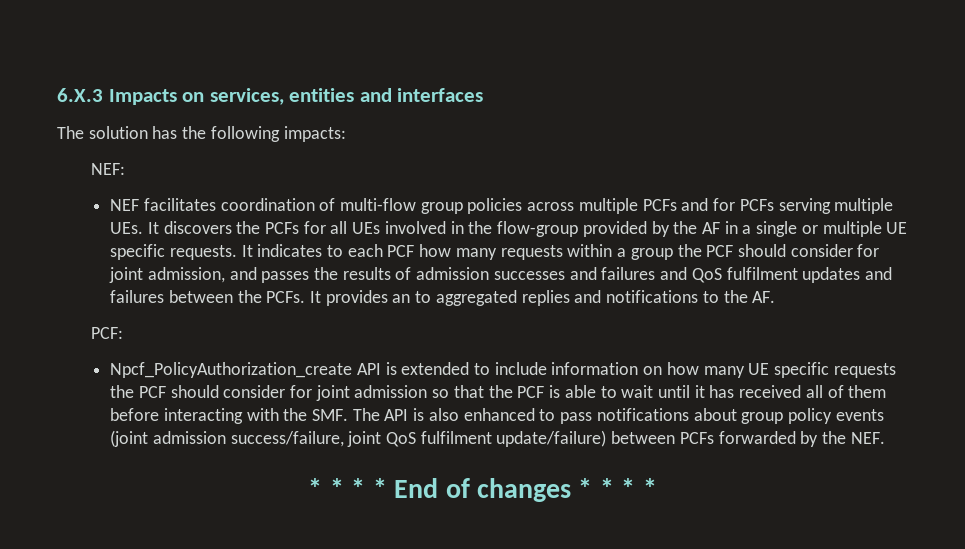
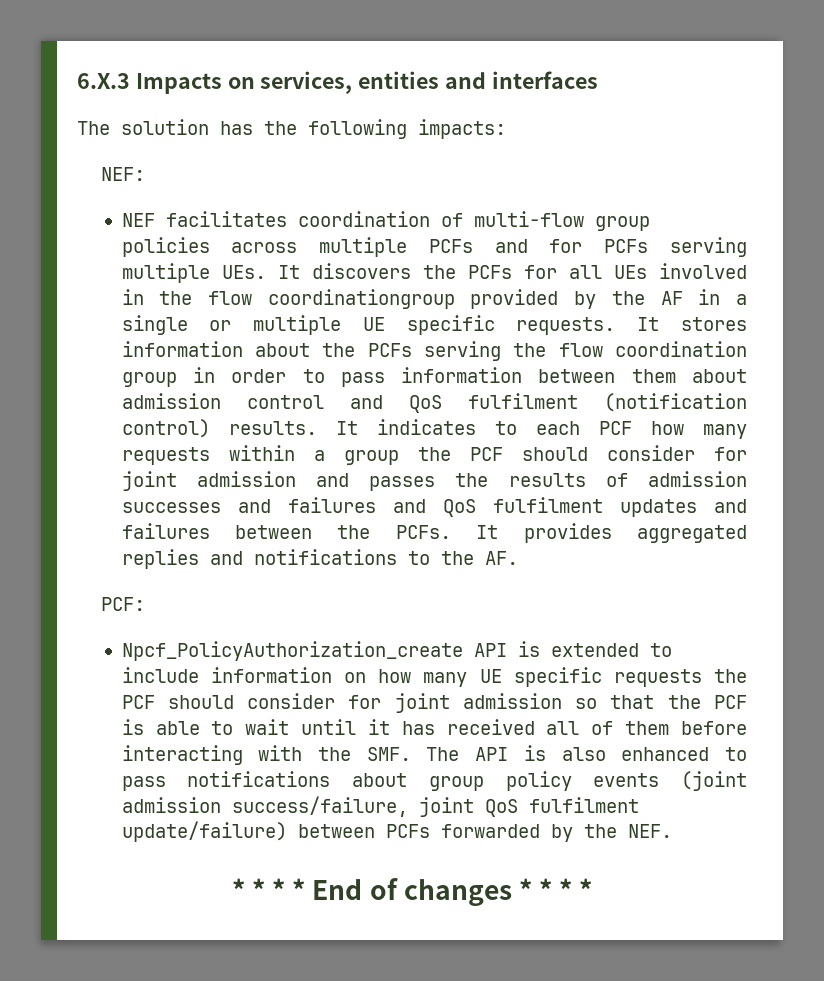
[497,221,579,237] flow-group -> [208,289,455,309] flow coordinationgroup
(253, 251) none -> [681,317,747,331] [121,341,748,361] [121,367,747,387] [121,393,747,413] [121,419,358,438] stores information about the PCFs serving the flow coordination group in order to pass information between them about admission control and QoS fulfilment (notification control) results. It
[147,267,225,283] admission, -> [196,471,296,487] admission
[392,291,432,303] an to -> (612, 533) none

